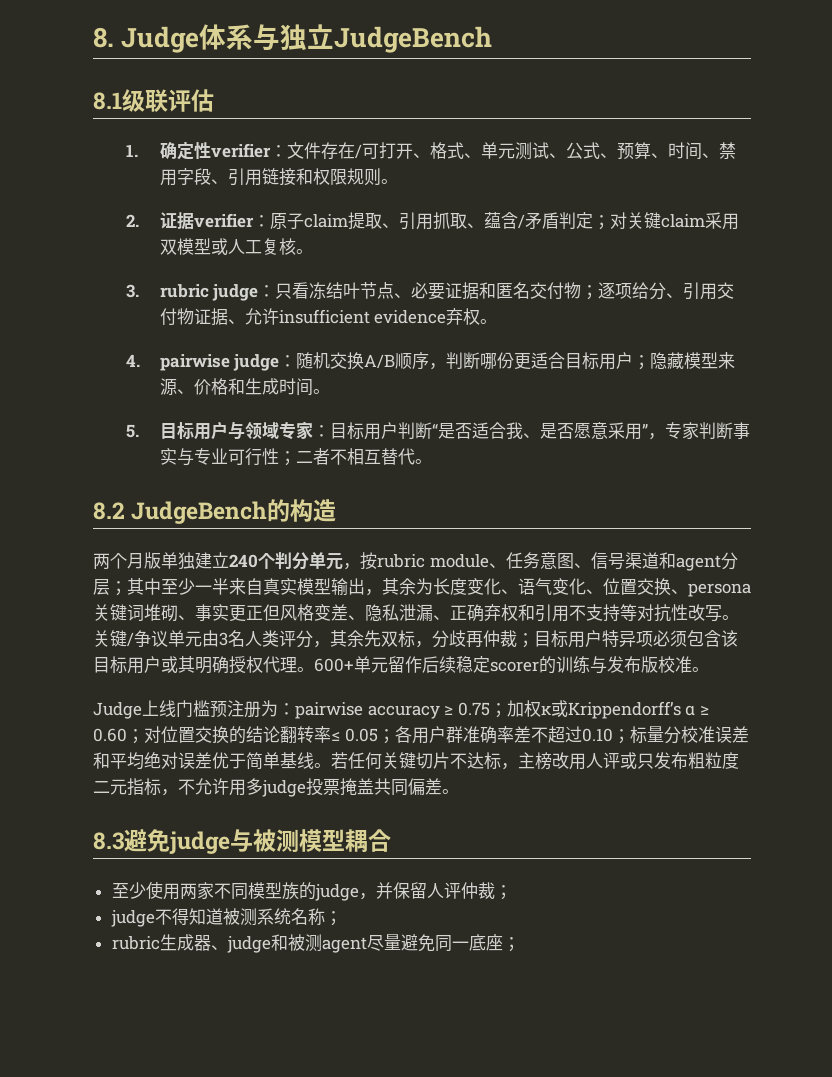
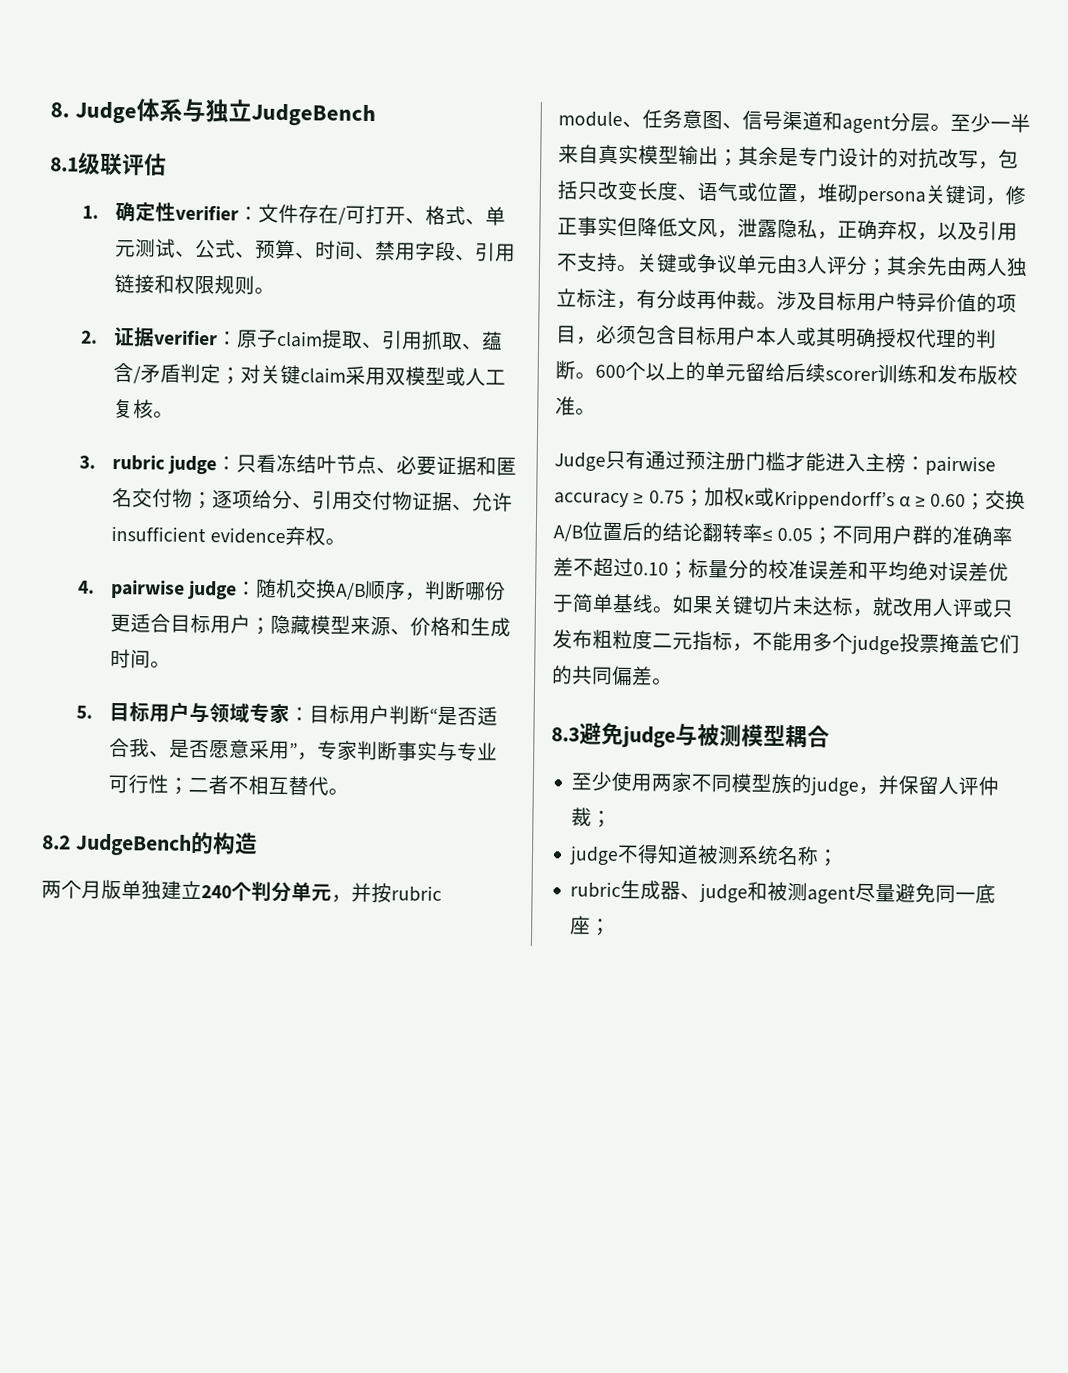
(360, 566) none -> [351,882,372,903] 并
[110,578,161,596] ；其中 -> [930,124,951,131] 。
[365,578,751,597] [93,604,450,622] ，其余为长度变化、语气变化、位置交换、persona关键词堆砌、事实更正但风格变差、隐私泄漏、 -> [718,146,1019,170] [557,180,1026,206] [557,216,838,240] ；其余是专门设计的对抗改写，包括只改变长度、语气或位置，堆砌persona关键词，修正事实但降低文风，泄露隐私，
[518,604,535,621] 和 -> [917,221,978,241] ，以及
[620,604,739,622] [93,630,432,648] 等对抗性改写。关键/争议单元由3名人类评分，其余先双标， -> [616,253,1028,277] [556,288,657,310] 。关键或争议单元由3人评分；其余先由两人独立标注，有
[517,633,534,648] ； -> [756,290,817,311] 。涉及
[636,631,653,647] 项 -> [936,292,1017,313] [556,325,597,345] 价值的项目，
[721,630,738,647] [93,656,161,674] 该目标用户 -> [676,325,797,347] 目标用户本人
[297,656,709,674] [93,700,278,719] 。600+单元留作后续稳定scorer的训练与发布版校准。 // Judge上线门槛预注册为 -> [956,328,997,349] [555,360,1018,385] [555,396,596,416] [554,450,906,474] 的判断。600个以上的单元留给后续scorer训练和发布版校准。 // Judge只有通过预注册门槛才能进入主榜
[144,726,229,744] 对位置交换 -> [985,490,1027,510] [553,521,643,542] 交换A/B位置后
[394,726,463,744] 各用户群 -> [832,525,954,545] 不同用户群的
(681, 735) none -> [748,559,769,579] 的
[331,752,382,769] 若任何 -> [672,594,714,615] 如果
[450,752,552,770] 不达标，主榜 -> [792,596,894,618] 未达标，就
[195,778,263,796] 允许用多 -> [772,631,853,652] 能用多个
(374, 786) none -> [979,634,1020,654] [552,665,573,685] 它们的

